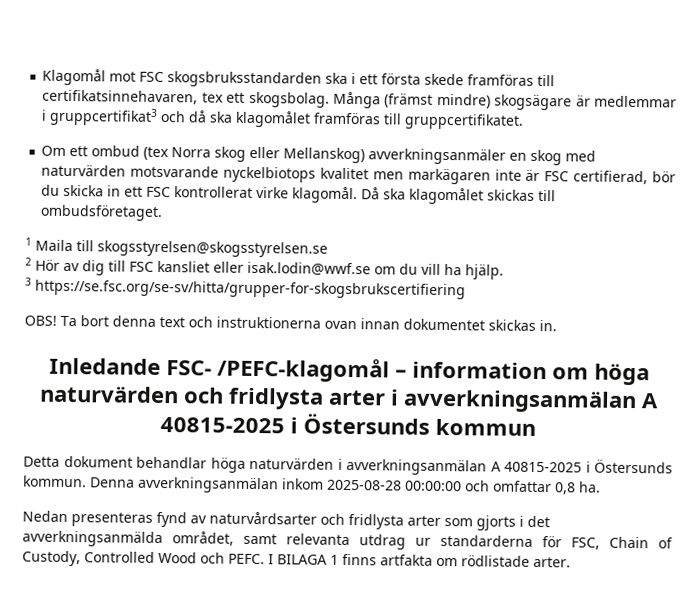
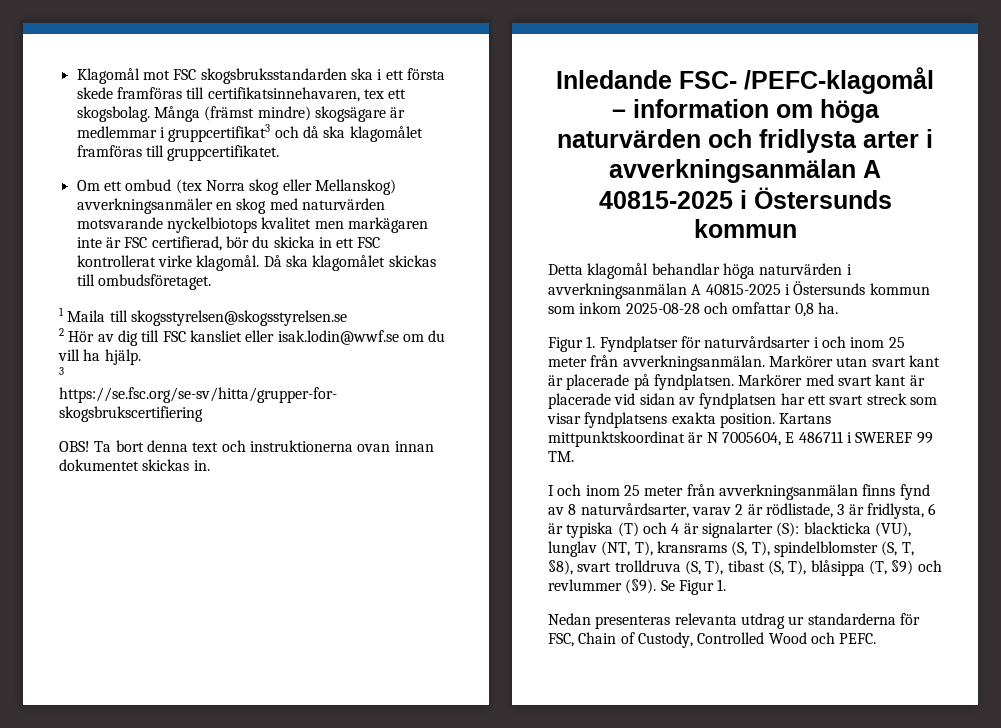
[63,455,133,468] dokument -> [587,263,649,279] klagomål
[23,475,279,494] kommun. Denna avverkningsanmälan -> [869,283,930,295] [548,306,575,314] kommun som
[405,480,462,492] 00:00:00 -> (700, 308) none
[22,510,550,531] [22,530,277,548] Nedan presenteras fynd av naturvårdsarter och fridlysta arter som gjorts i det avverkningsanmälda området, samt -> [548,336,905,352] [548,355,940,371] [548,374,925,390] [548,393,937,409] [547,412,832,428] [548,431,933,447] [548,451,574,462] [548,484,930,500] [548,503,937,519] [548,522,911,538] [548,541,914,557] [548,560,942,576] [548,579,727,595] [548,613,671,629] Figur 1. Fyndplatser för naturvårdsarter i och inom 25 meter från avverkningsanmälan. Markörer utan svart kant är placerade på fyndplatsen. Markörer med svart kant är placerade vid sidan av fyndplatsen har ett svart streck som visar fyndplatsens exakta position. Kartans mittpunktskoordinat är N 7005604, E 486711 i SWEREF 99 TM. // I och inom 25 meter från avverkningsanmälan finns fynd av 8 naturvårdsarter, varav 2 är rödlistade, 3 är fridlysta, 6 är typiska (T) och 4 är signalarter (S): blackticka (VU), lunglav (NT, T), kransrams (S, T), spindelblomster (S, T, §8), svart trolldruva (S, T), tibast (S, T), blåsippa (T, §9) och revlummer (§9). Se Figur 1. // Nedan presenteras
[268,553,571,568] I BILAGA 1 finns artfakta om rödlistade arter. -> (877, 638) none

